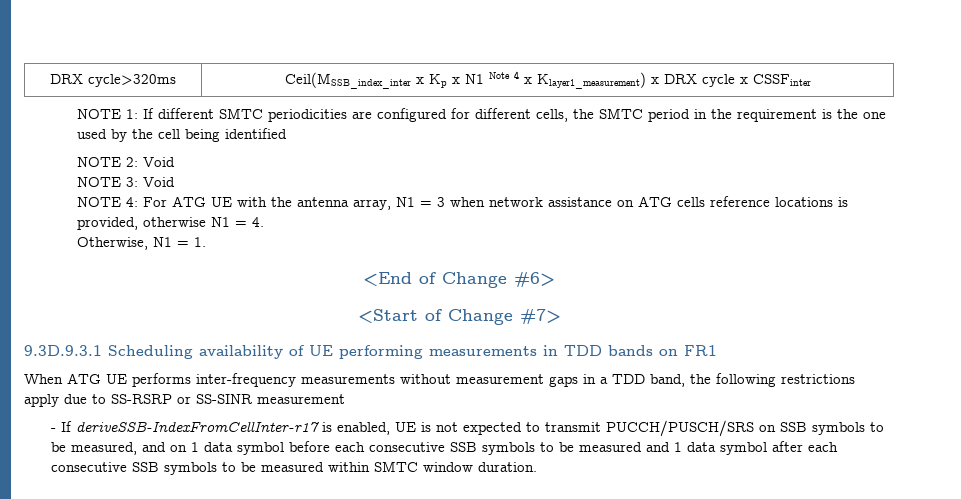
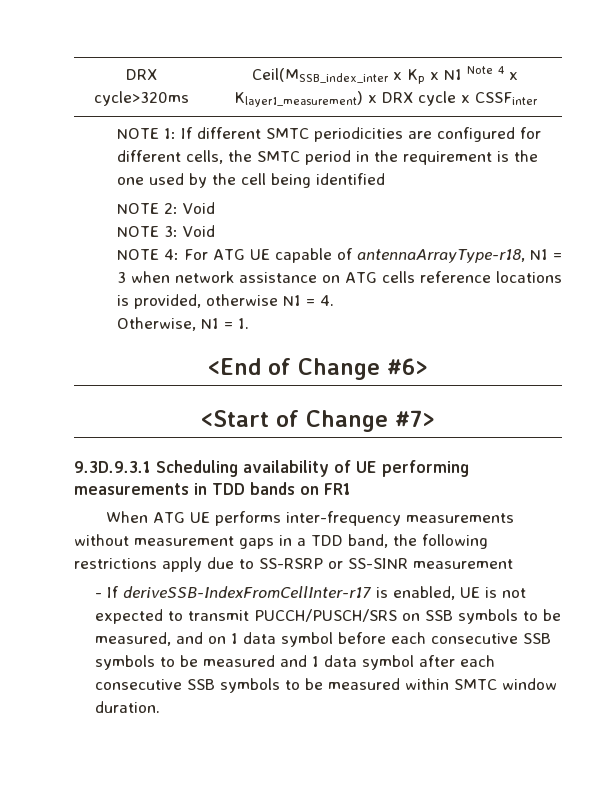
[237,197,392,210] with the antenna array, -> [274,248,525,263] capable of antennaArrayType-r18,

